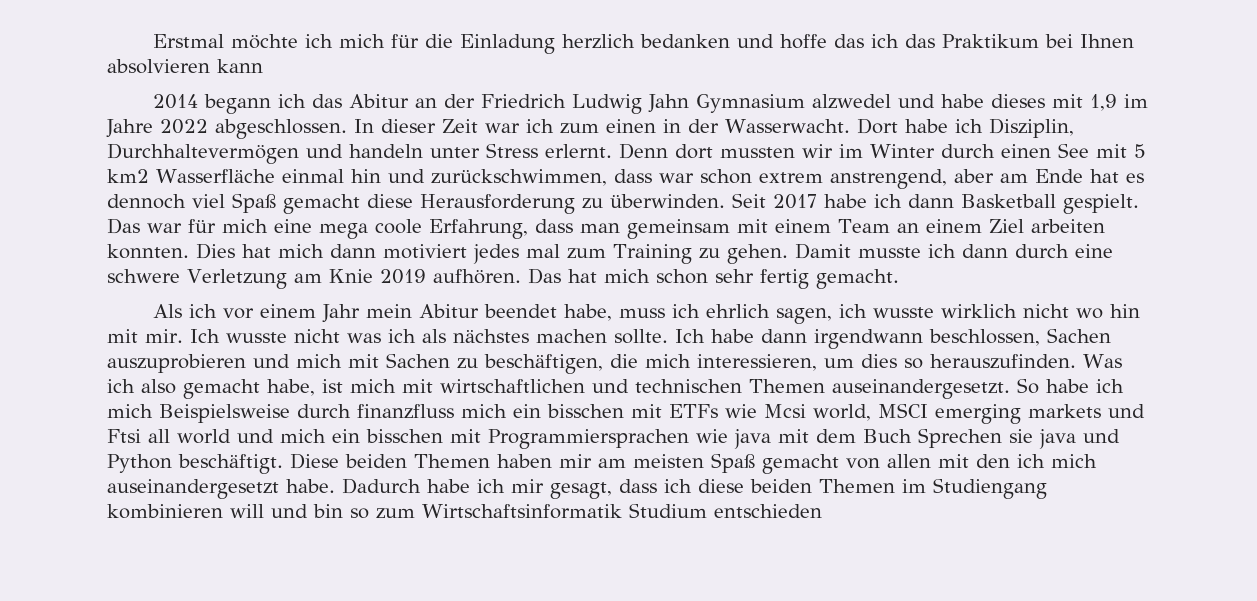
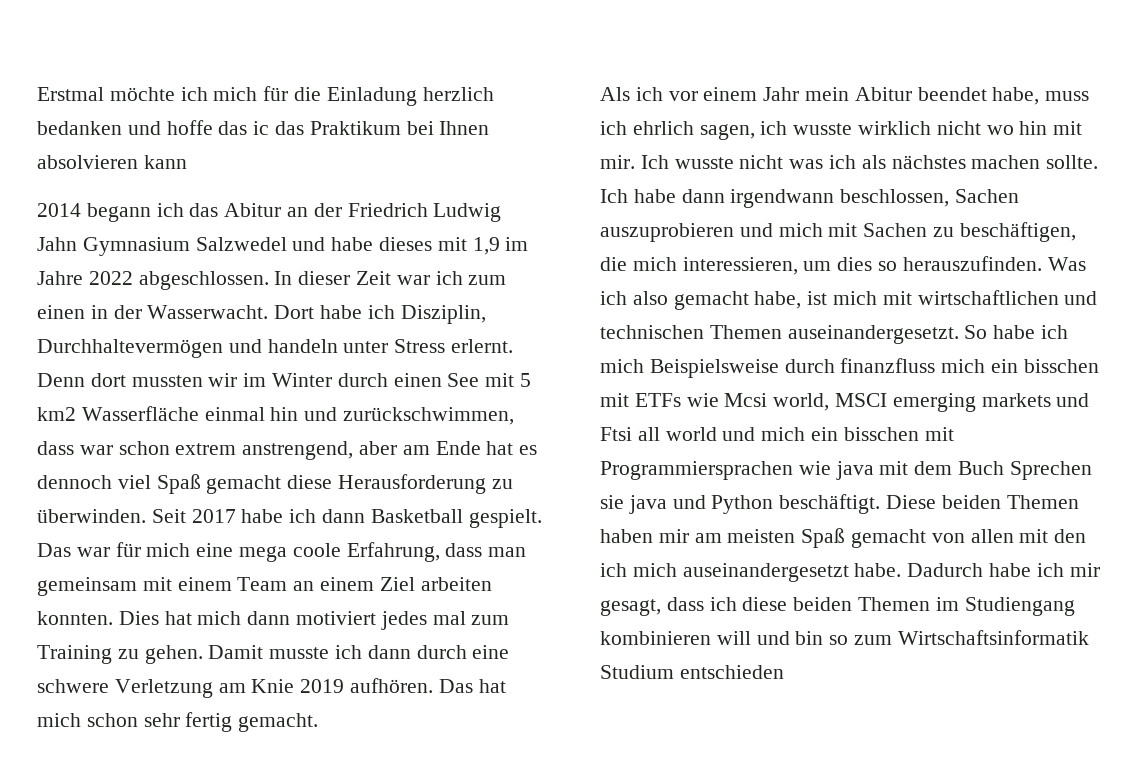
[871,34,900,48] ich -> [253,121,270,135] ic
[812,94,892,109] alzwedel -> [195,237,287,251] Salzwedel

